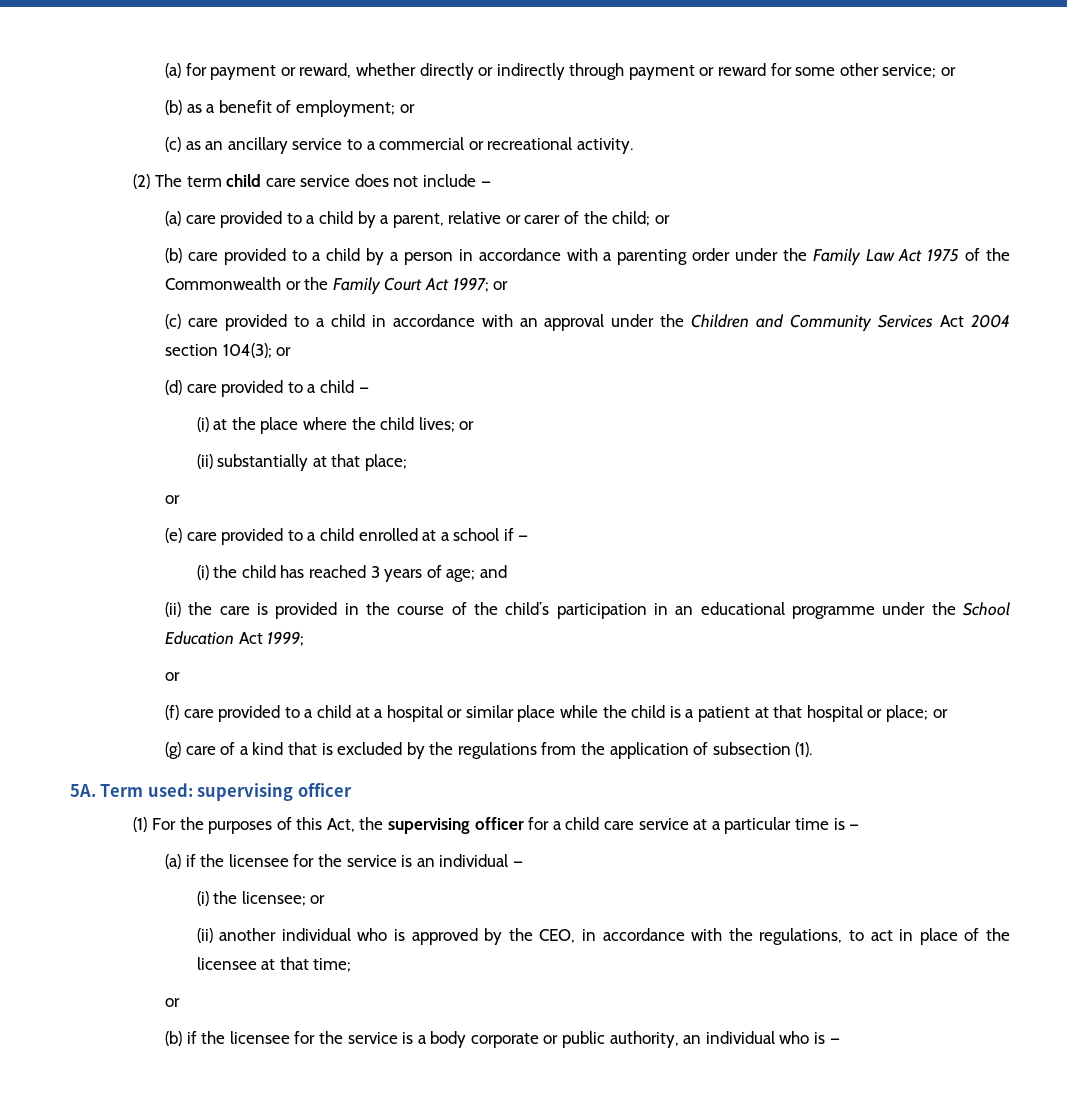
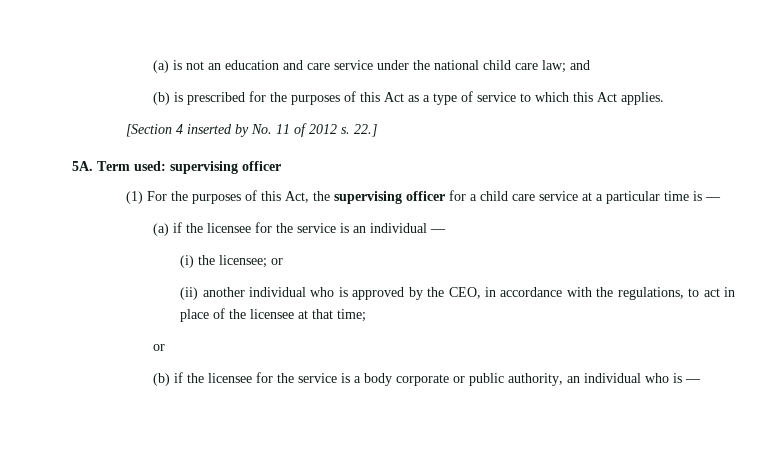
[164,63,957,80] [164,100,415,117] [164,137,633,154] [133,174,491,189] [164,211,670,228] [164,248,1010,266] [164,277,509,295] [164,314,1010,332] [164,343,292,358] [164,380,369,397] [196,417,475,434] [196,454,408,471] [164,495,180,504] [164,528,529,545] [196,565,507,582] [164,602,1010,619] [164,631,305,646] [164,672,180,681] [164,705,948,722] [164,742,813,759] (a) for payment or reward, whether directly or indirectly through payment or reward for some other service; or // (b) as a benefit of employment; or // (c) as an ancillary service to a commercial or recreational activity. // (2) The term child care service does not include — // (a) care provided to a child by a parent, relative or carer of the child; or // (b) care provided to a child by a person in accordance with a parenting order under the Family Law Act 1975 of the Commonwealth or the Family Court Act 1997; or // (c) care provided to a child in accordance with an approval under the Children and Community Services Act 2004 section 104(3); or // (d) care provided to a child — // (i) at the place where the child lives; or // (ii) substantially at that place; // or // (e) care provided to a child enrolled at a school if — // (i) the child has reached 3 years of age; and // (ii) the care is provided in the course of the child’s participation in an educational programme under the School Education Act 1999; // or // (f) care provided to a child at a hospital or similar place while the child is a patient at that hospital or place; or // (g) care of a kind that is excluded by the regulations from the application of subsection (1). -> [153,60,591,73] [153,91,665,105] [126,123,378,137] (a) is not an education and care service under the national child care law; and // (b) is prescribed for the purposes of this Act as a type of service to which this Act applies. // [Section 4 inserted by No. 11 of 2012 s. 22.]

